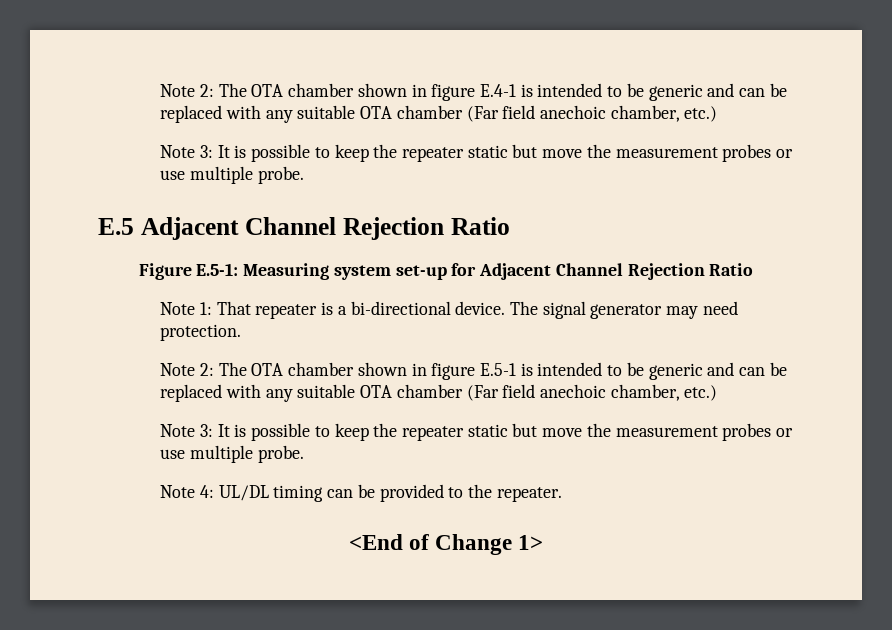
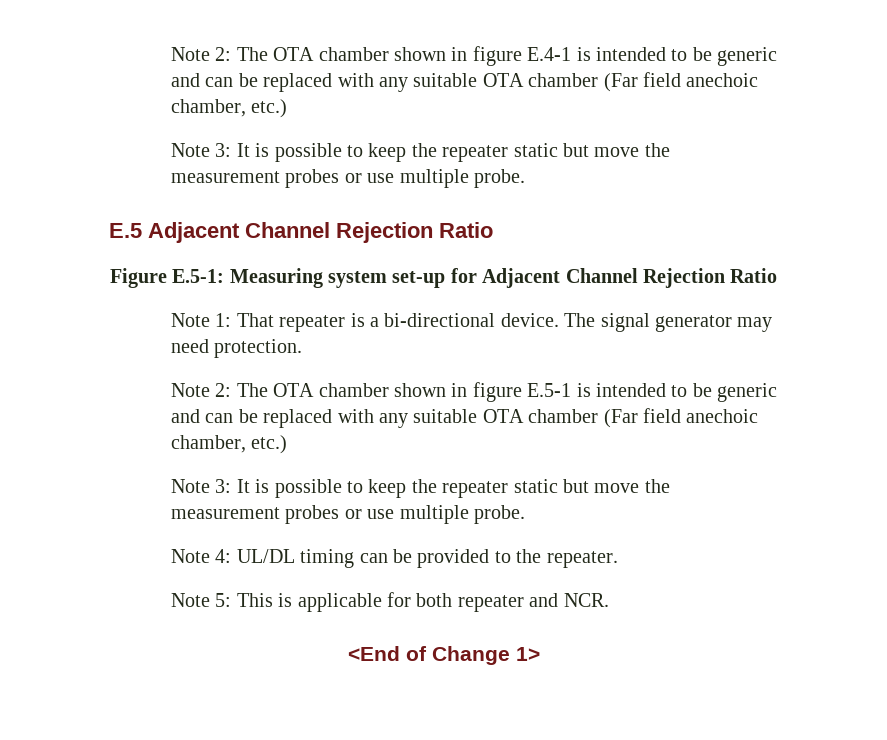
(562, 494) none -> [170,592,609,612] // Note 5: This is applicable for both repeater and NCR.

